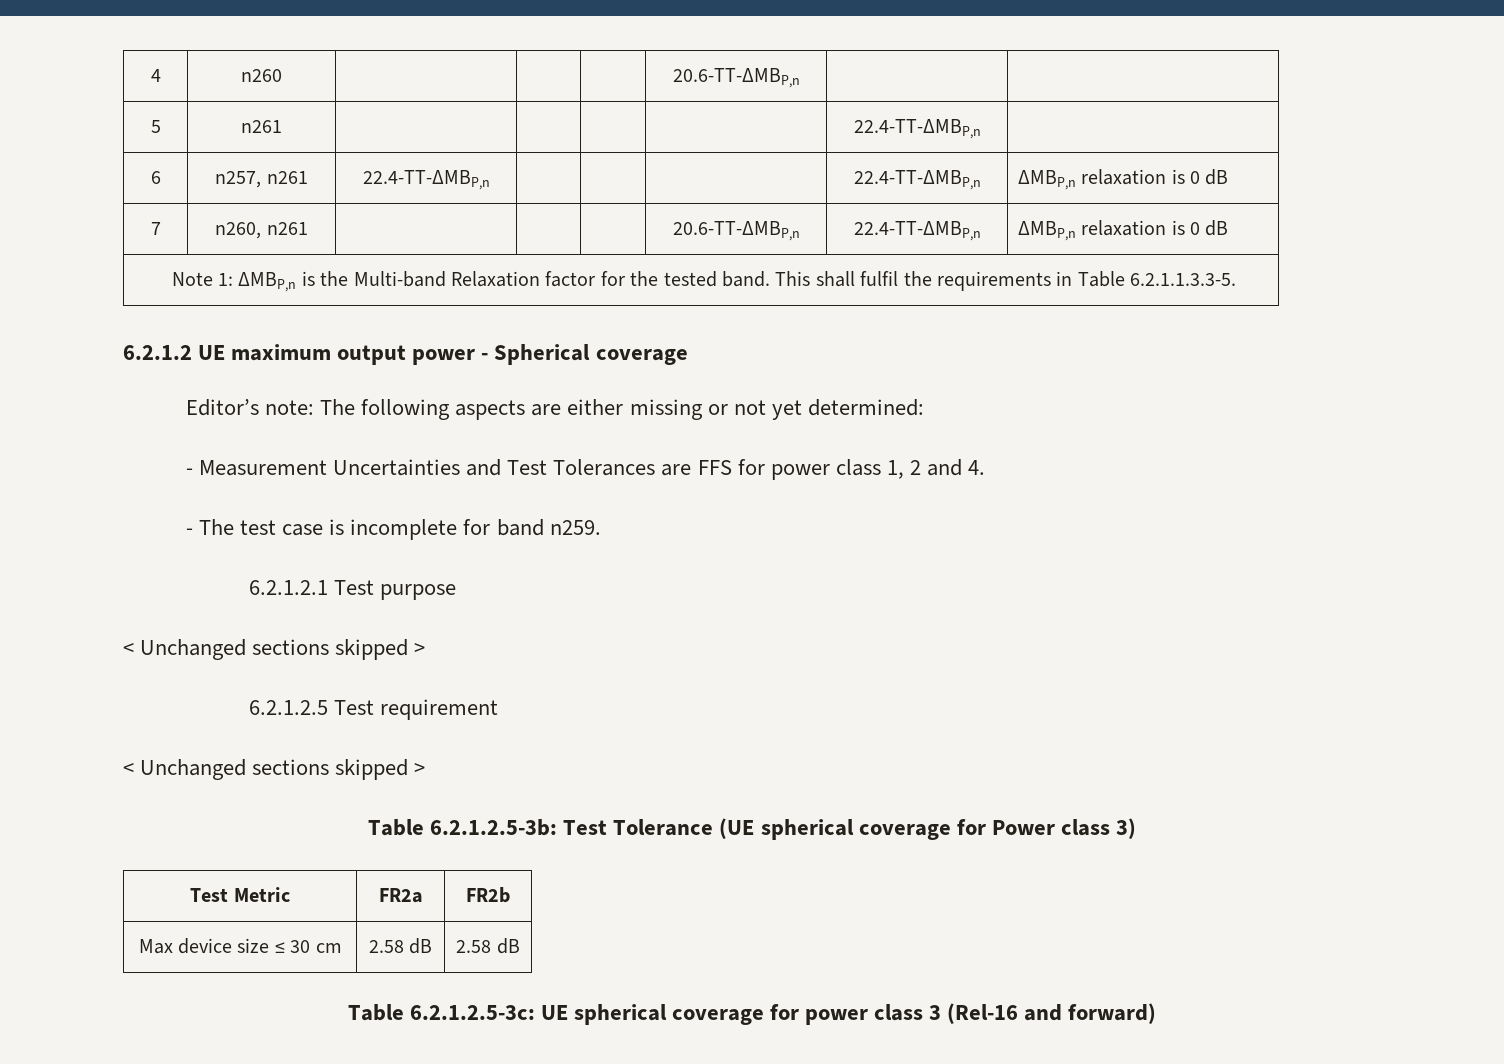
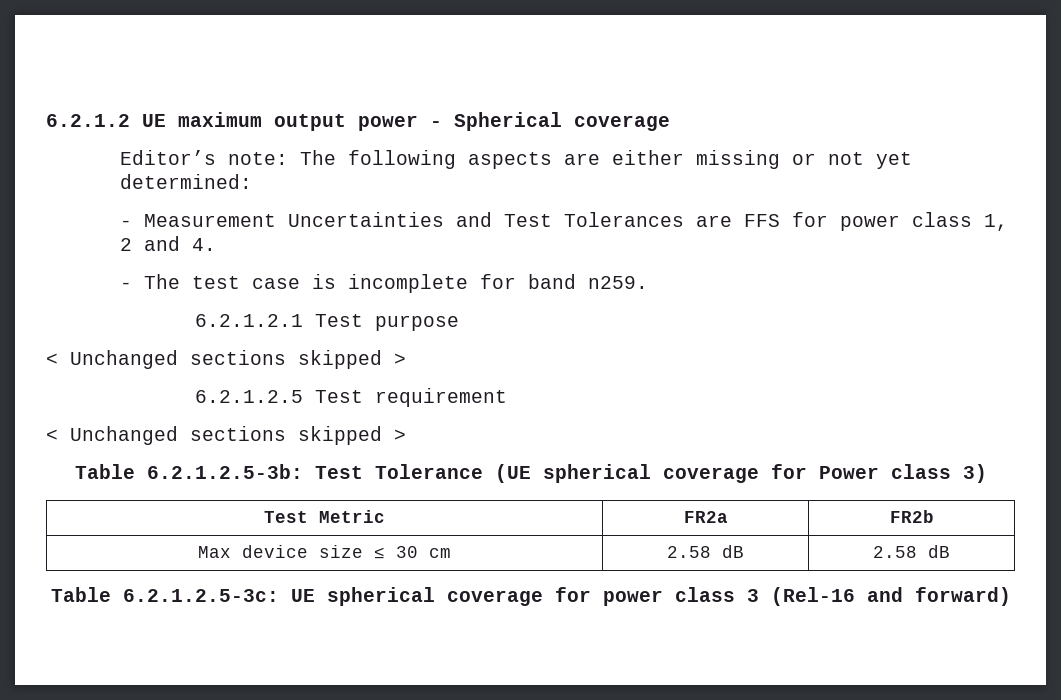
[150,69,161,82] [241,69,282,82] [672,68,800,88] [150,120,161,133] [241,120,282,133] [853,119,981,139] [150,171,161,184] [215,171,308,188] [362,170,490,190] [853,170,981,190] [1017,169,1229,190] [150,222,161,235] [215,222,308,239] [672,221,800,241] [853,221,981,241] [1017,220,1229,241] [171,271,1237,292] 4 | n260 | | | | 20.6-TT-ΔMBP,n | | // 5 | n261 | | | | | 22.4-TT-ΔMBP,n | // 6 | n257, n261 | 22.4-TT-ΔMBP,n | | | | 22.4-TT-ΔMBP,n | ΔMBP,n relaxation is 0 dB // 7 | n260, n261 | | | | 20.6-TT-ΔMBP,n | 22.4-TT-ΔMBP,n | ΔMBP,n relaxation is 0 dB // Note 1: ΔMBP,n is the Multi-band Relaxation factor for the tested band. This shall fulfil the requirements in Table 6.2.1.1.3.3-5. // -> (46, 120) none

